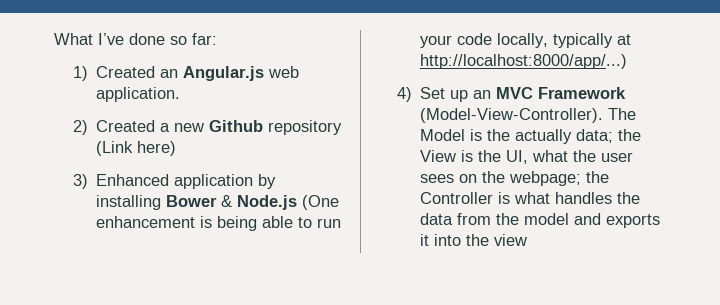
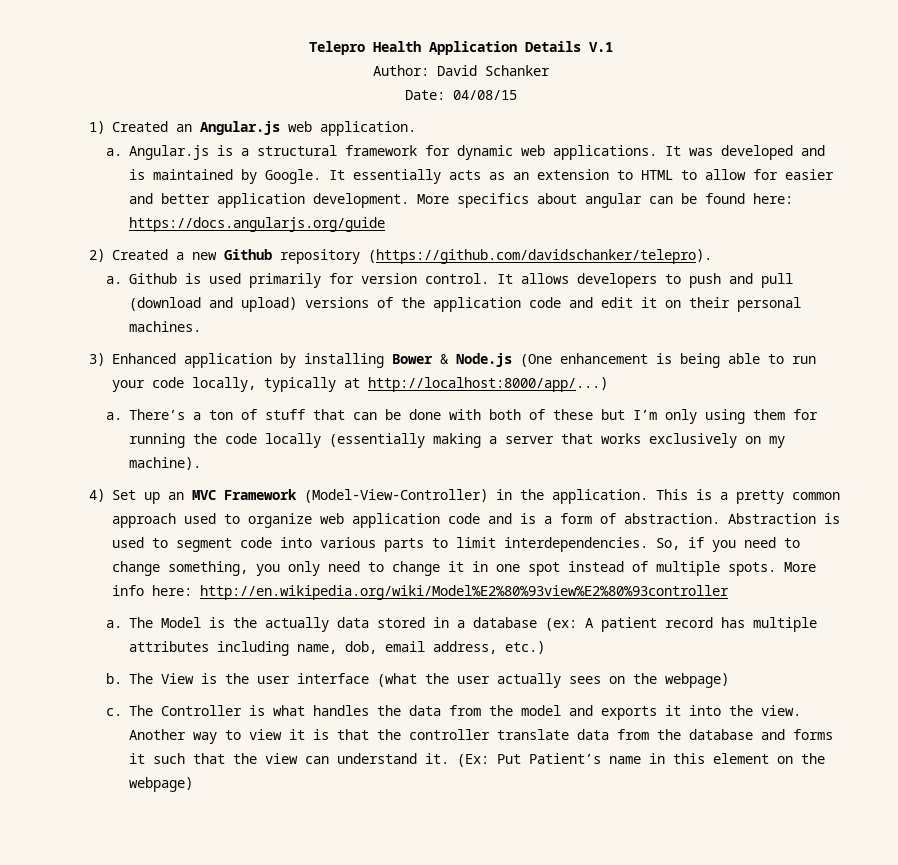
[54,33,217,45] What I’ve done so far: -> [308,41,613,55] [372,65,550,76] [404,90,517,100] Telepro Health Application Details V.1 // Author: David Schanker // Date: 04/08/15
(181, 94) none -> [105,145,825,160] [128,169,834,184] [128,193,793,208] [128,217,385,232] // a. Angular.js is a structural framework for dynamic web applications. It was developed and is maintained by Google. It essentially acts as an extension to HTML to allow for easier and better application development. More specifics about angular can be found here: https://docs.angularjs.org/guide
[96,141,177,156] (Link here) -> [368,249,713,264] [105,273,793,288] [128,297,801,312] [128,321,201,332] (https://github.com/davidschanker/telepro). // a. Github is used primarily for version control. It allows developers to push and pull (download and upload) versions of the application code and edit it on their personal machines.
(628, 61) none -> [105,409,818,424] [128,433,785,448] [128,457,201,470] // a. There’s a ton of stuff that can be done with both of these but I’m only using them for running the code locally (essentially making a server that works exclusively on my machine).
[420,108,604,123] (Model-View-Controller). -> [304,489,841,504] [112,513,841,528] [112,537,801,552] [112,561,817,576] [112,585,730,600] [105,620,122,628] (Model-View-Controller) in the application. This is a pretty common approach used to organize web application code and is a form of abstraction. Abstraction is used to segment code into various parts to limit interdependencies. So, if you need to change something, you only need to change it in one spot instead of multiple spots. More info here: http://en.wikipedia.org/wiki/Model%E2%80%93view%E2%80%93controller // a.
[576,129,642,143] [420,150,634,164] data; the View is the UI, what the user -> [336,617,817,632] [128,641,545,656] [105,673,561,688] data stored in a database (ex: A patient record has multiple attributes including name, dob, email address, etc.) // b. The View is the user interface (what the user actually
[509,171,610,186] webpage; the -> [664,673,729,688] [105,705,153,716] webpage) // c. The
[494,234,528,246] view -> [760,705,801,716] [128,729,833,744] [128,753,825,767] [128,777,193,792] view. Another way to view it is that the controller translate data from the database and forms it such that the view can understand it. (Ex: Put Patient’s name in this element on the webpage)

